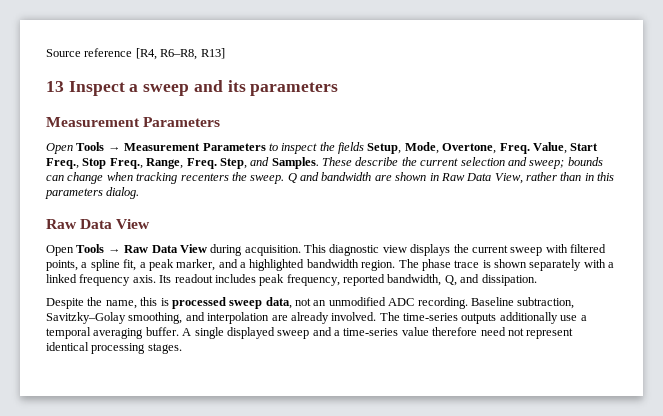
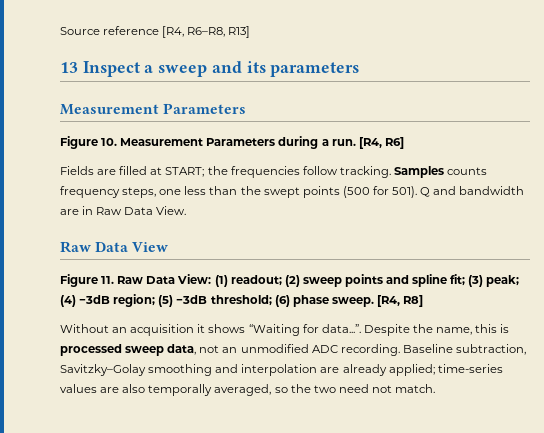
[46,142,599,154] [46,157,603,169] [46,172,285,184] Open Tools → Measurement Parameters to inspect the fields Setup, Mode, Overtone, Freq. Value, Start Freq., Stop Freq., Range, Freq. Step, and Samples. These describe the current selection and sweep; bounds can change when tracking recenters the sweep. -> [60,136,404,149] [60,166,488,178] [60,186,418,198] Figure 10. Measurement Parameters during a run. [R4, R6] // Fields are filled at START; the frequencies follow tracking. Samples counts frequency steps, one less than the swept points (500 for 501).
[395,172,427,181] shown -> (79, 212) none
[494,172,615,184] [45,187,140,199] [46,219,151,229] [46,244,606,256] [46,259,615,271] [46,274,537,286] View, rather than in this parameters dialog. // Raw Data View // Open Tools → Raw Data View during acquisition. This diagnostic view displays the current sweep with filtered points, a spline fit, a peak marker, and a highlighted bandwidth region. The phase trace is shown separately with a linked frequency axis. Its readout includes peak frequency, reported bandwidth, Q, and dissipation. // -> [156,206,187,215] [60,241,169,253] [60,274,520,287] [60,294,424,307] [60,324,361,336] View. // Raw Data View // Figure 11. Raw Data View: (1) readout; (2) sweep points and spline fit; (3) peak; (4) −3dB region; (5) −3dB threshold; (6) phase sweep. [R4, R8] // Without an acquisition it shows “Waiting for data...”.
[128,312,183,324] smoothing, -> [148,364,213,376] smoothing
[331,312,587,324] [46,327,574,339] [46,342,182,354] involved. The time-series outputs additionally use a temporal averaging buffer. A single displayed sweep and a time-series value therefore need not represent identical processing stages. -> [388,364,503,376] [60,384,436,396] applied; time-series values are also temporally averaged, so the two need not match.

